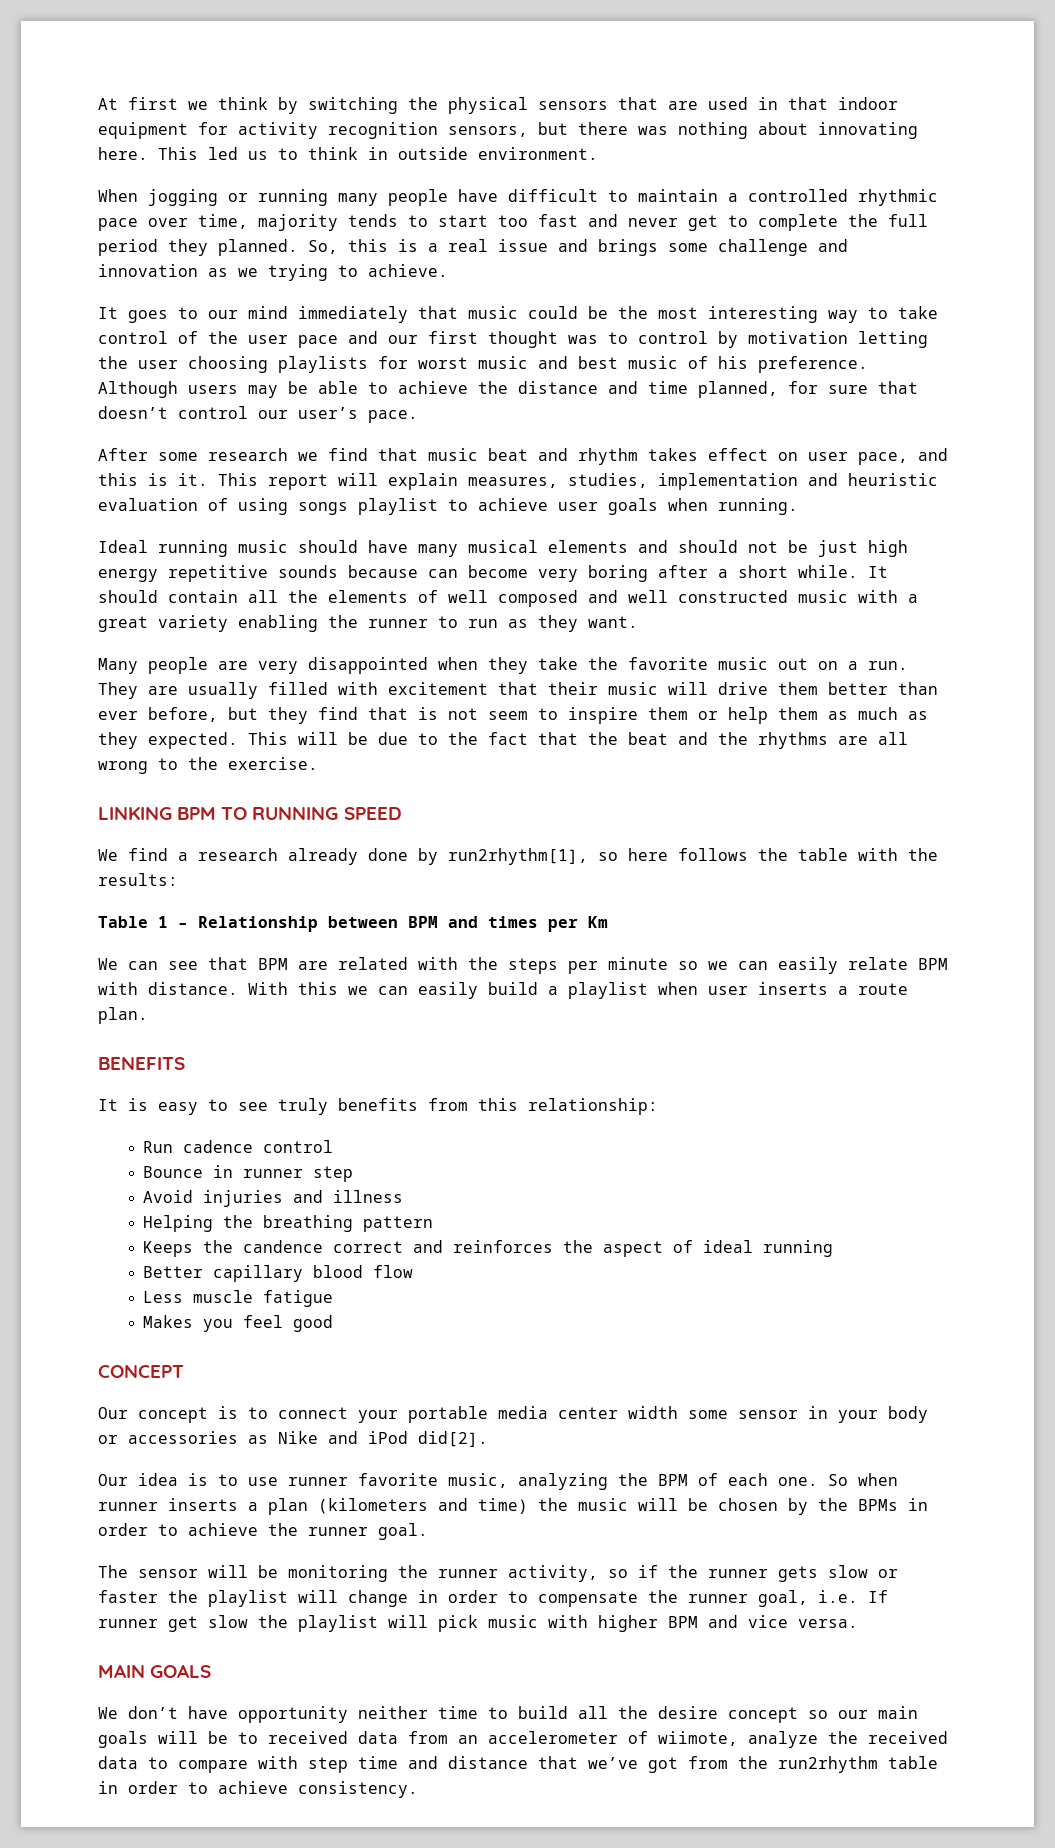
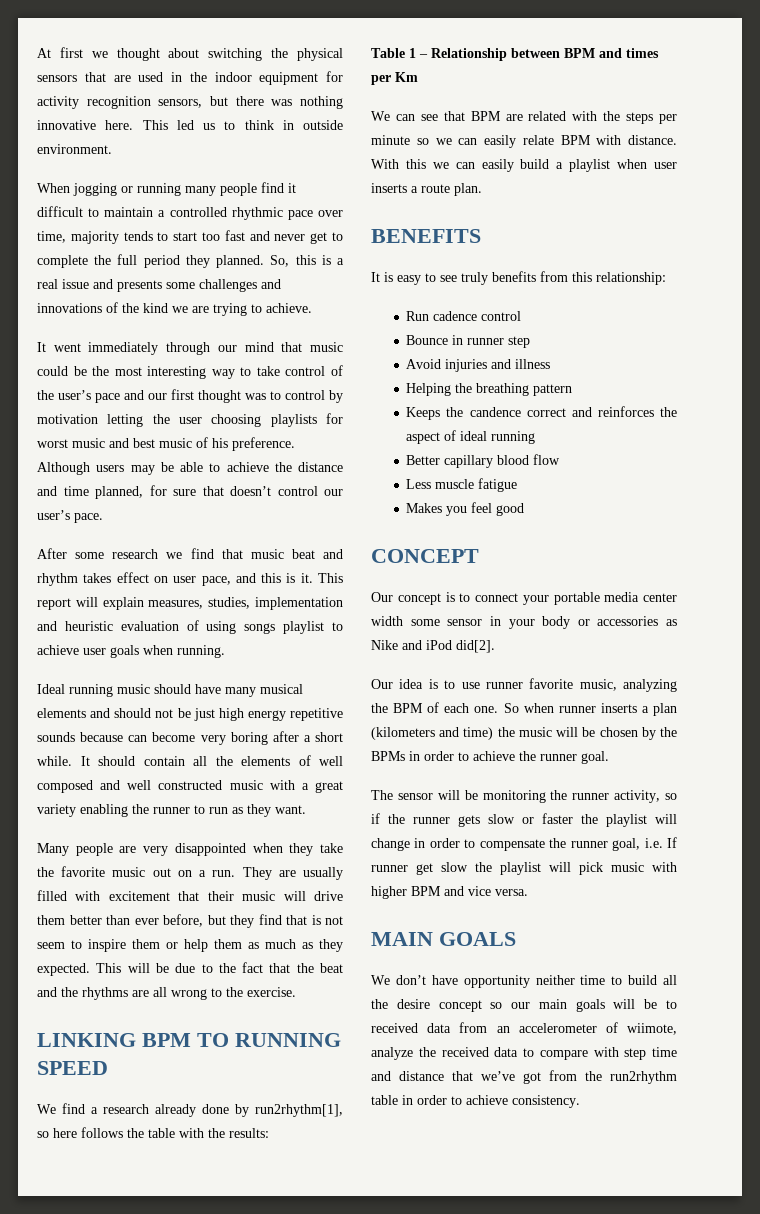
[218,97,298,114] think by -> [116,48,200,61] thought about
[788,97,828,110] that -> [189,72,207,82] the
[758,122,918,139] about innovating -> [37,120,96,130] innovative
[458,189,498,202] have -> [261,182,296,193] find it
[598,239,848,256] [98,264,258,277] brings some challenge and innovation as we -> [117,279,281,292] [37,302,209,313] presents some challenges and innovations of the kind we are
[128,307,198,323] goes to -> [53,342,211,355] went immediately through
[298,306,408,323] immediately -> (274, 347) none
[248,335,288,344] user -> [58,390,91,400] user’s

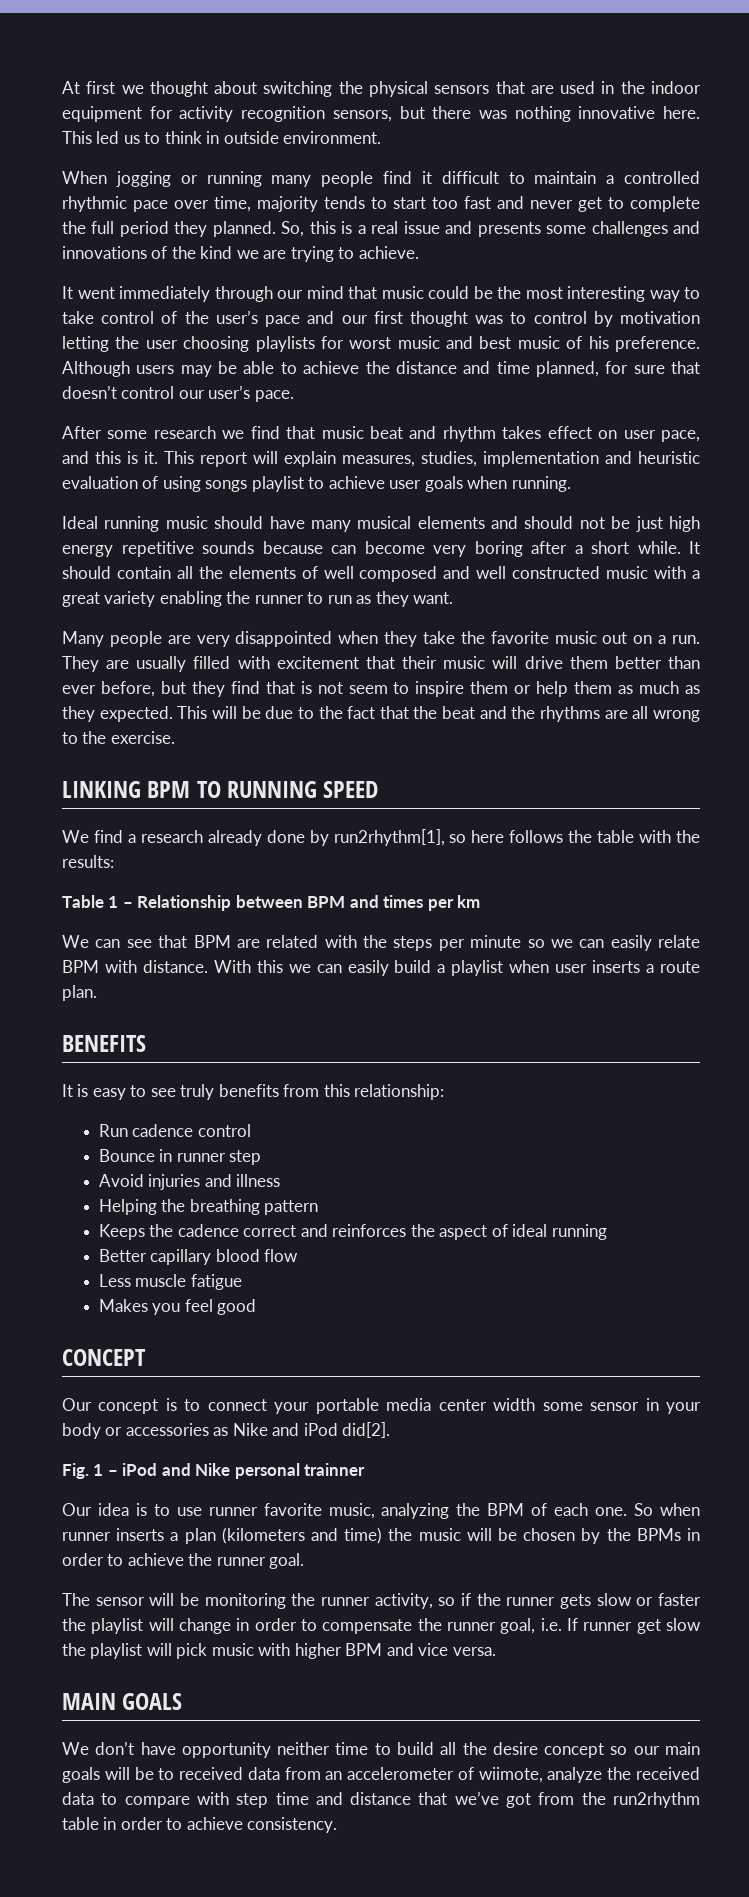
[395,72,418,82] Km -> [457,895,481,908] km
[469,407,521,417] candence -> [177,1224,239,1237] cadence
(495, 646) none -> [62,1463,366,1479] // Fig. 1 – iPod and Nike personal trainner

